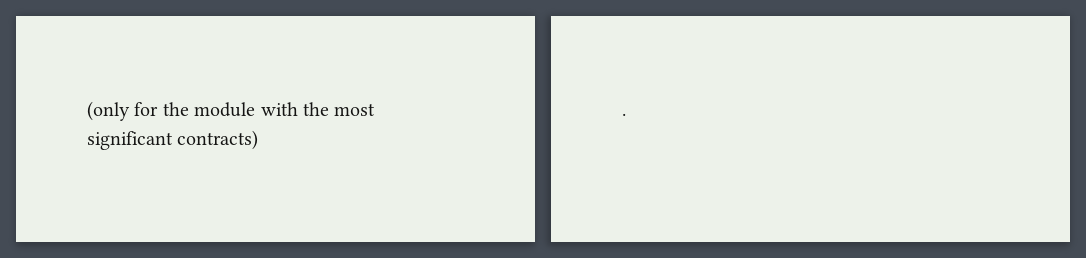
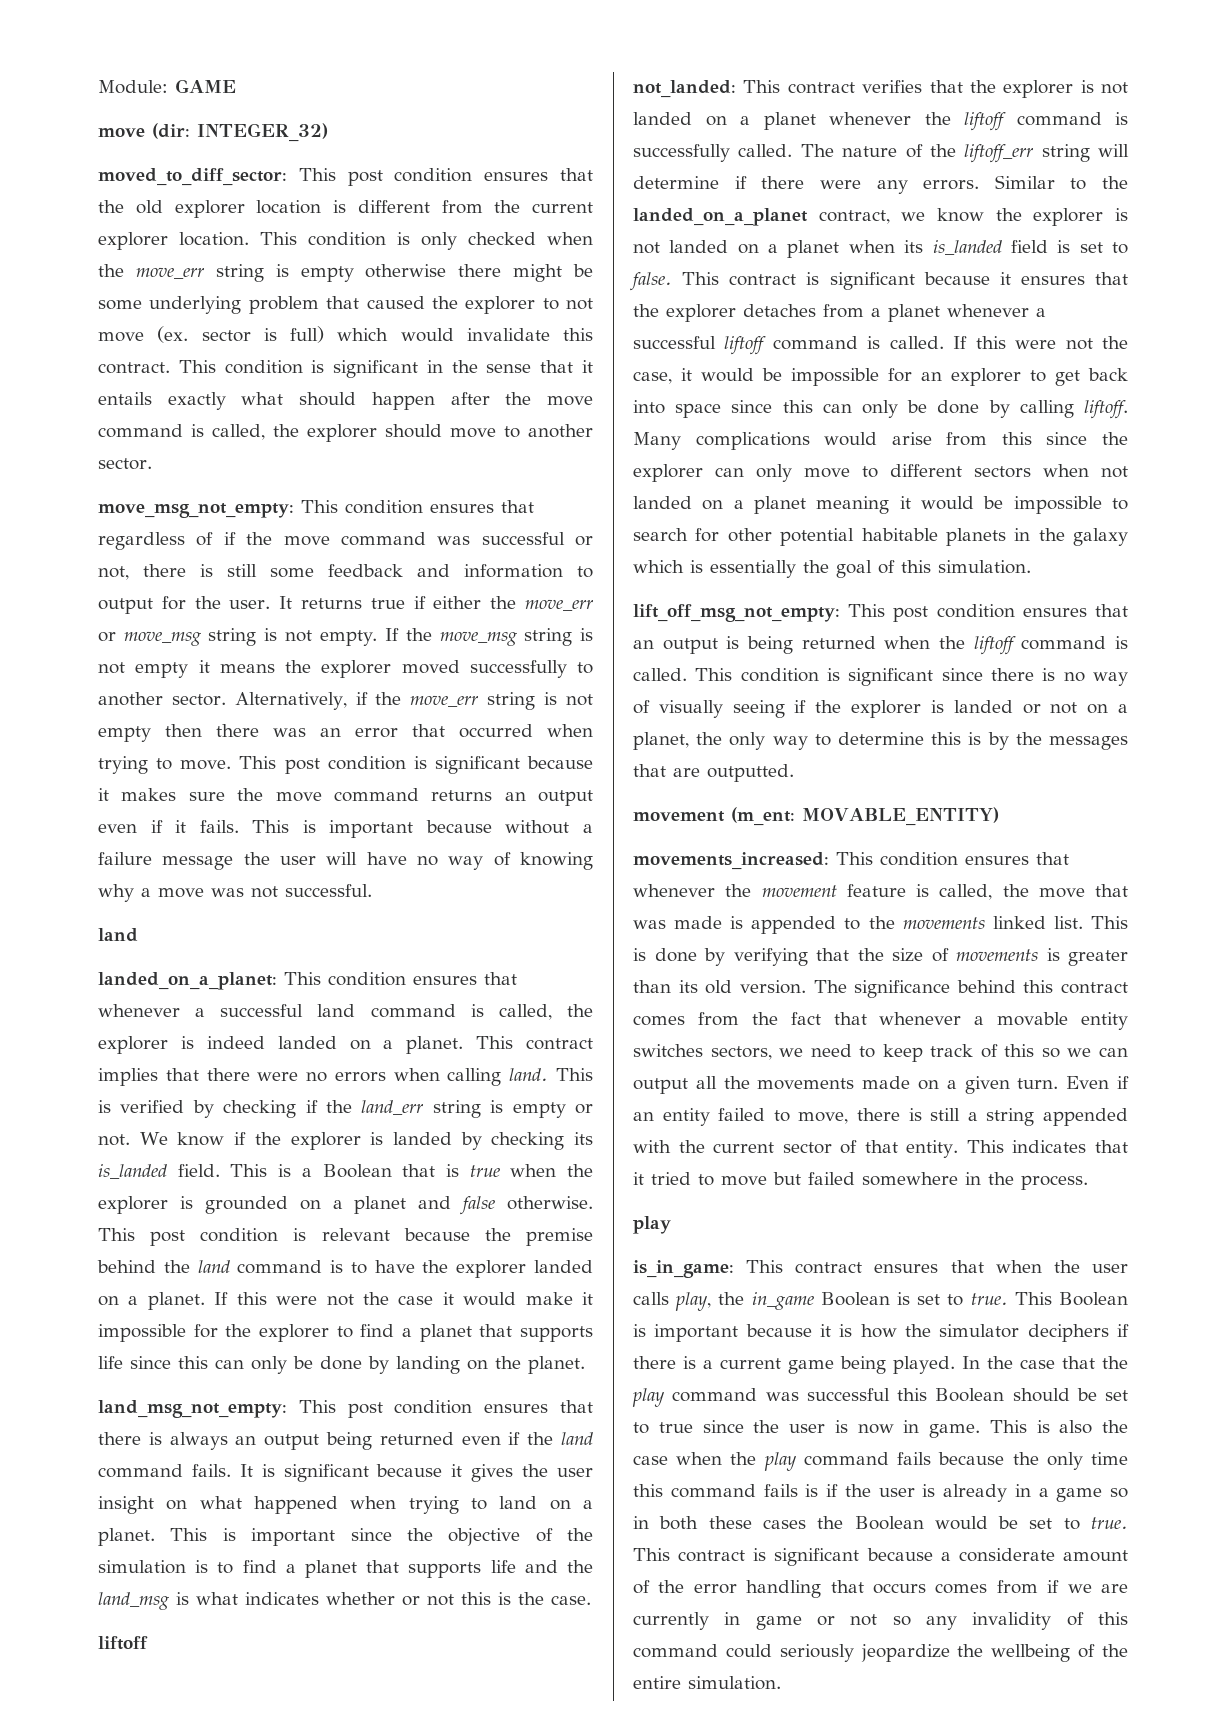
[87,101,376,121] [87,130,259,150] [622,113,626,116] (only for the module with the most significant contracts) // . -> [98,79,236,94] [98,123,328,142] [98,168,593,186] [98,200,593,218] [98,232,593,250] [98,264,593,282] [98,296,593,314] [98,326,593,343] [98,360,593,378] [98,392,593,410] [98,424,593,442] [98,458,152,470] [98,500,534,518] [98,532,593,550] [98,564,593,580] [98,596,594,614] [98,628,593,646] [98,660,593,678] [98,692,593,710] [98,724,593,742] [98,756,593,774] [98,788,593,806] [98,820,593,838] [98,852,593,870] [98,884,372,902] [98,928,138,942] [98,972,517,990] [98,1004,594,1020] [98,1036,593,1054] [98,1068,593,1086] [98,1100,593,1118] [98,1132,594,1150] [98,1164,593,1179] [98,1196,593,1215] [98,1228,593,1246] [97,1260,593,1278] [98,1292,593,1310] [98,1324,593,1342] [98,1356,585,1374] [98,1400,593,1418] [98,1432,593,1450] [98,1464,594,1482] [98,1496,593,1514] [98,1528,593,1546] [98,1560,593,1578] [98,1592,591,1610] [98,1636,148,1650] [633,80,1128,98] [633,112,1128,131] [633,144,1129,163] [633,175,1128,194] [633,208,1128,226] [633,240,1128,258] [630,272,1128,291] [633,304,1046,322] [633,336,1128,355] [633,368,1128,386] [633,400,1128,419] [633,432,1128,450] [633,464,1128,482] [633,496,1128,514] [633,528,1128,546] [633,560,1031,578] [633,604,1128,622] [633,636,1128,655] [633,668,1128,686] [633,700,1128,718] [633,732,1128,750] [633,764,794,782] [633,807,999,826] [633,852,1069,870] [633,884,1128,900] [633,916,1128,934] [633,948,1128,966] [633,980,1128,998] [633,1012,1128,1030] [633,1044,1128,1062] [633,1076,1129,1094] [633,1108,1128,1126] [633,1140,1128,1158] [633,1172,1088,1190] [633,1216,671,1234] [633,1260,1128,1278] [633,1292,1128,1311] [633,1324,1129,1342] [633,1356,1128,1374] [632,1388,1128,1407] [633,1420,1128,1438] [633,1452,1128,1471] [633,1484,1128,1502] [633,1516,1128,1530] [633,1548,1128,1566] [633,1580,1128,1598] [633,1612,1128,1630] [633,1644,1128,1662] [633,1676,781,1690] Module: GAME // move (dir: INTEGER_32) // moved_to_diff_sector: This post condition ensures that the old explorer location is different from the current explorer location. This condition is only checked when the move_err string is empty otherwise there might be some underlying problem that caused the explorer to not move (ex. sector is full) which would invalidate this contract. This condition is significant in the sense that it entails exactly what should happen after the move command is called, the explorer should move to another sector. // move_msg_not_empty: This condition ensures that regardless of if the move command was successful or not, there is still some feedback and information to output for the user. It returns true if either the move_err or move_msg string is not empty. If the move_msg string is not empty it means the explorer moved successfully to another sector. Alternatively, if the move_err string is not empty then there was an error that occurred when trying to move. This post condition is significant because it makes sure the move command returns an output even if it fails. This is important because without a failure message the user will have no way of knowing why a move was not successful. // land // landed_on_a_planet: This condition ensures that whenever a successful land command is called, the explorer is indeed landed on a planet. This contract implies that there were no errors when calling land. This is verified by checking if the land_err string is empty or not. We know if the explorer is landed by checking its is_landed field. This is a Boolean that is true when the explorer is grounded on a planet and false otherwise. This post condition is relevant because the premise behind the land command is to have the explorer landed on a planet. If this were not the case it would make it impossible for the explorer to find a planet that supports life since this can only be done by landing on the planet. // land_msg_not_empty: This post condition ensures that there is always an output being returned even if the land command fails. It is significant because it gives the user insight on what happened when trying to land on a planet. This is important since the objective of the simulation is to find a planet that supports life and the land_msg is what indicates whether or not this is the case. // liftoff // not_landed: This contract verifies that the explorer is not landed on a planet whenever the liftoff command is successfully called. The nature of the liftoff_err string will determine if there were any errors. Similar to the landed_on_a_planet contract, we know the explorer is not landed on a planet when its is_landed field is set to false. This contract is significant because it ensures that the explorer detaches from a planet whenever a successful liftoff command is called. If this were not the case, it would be impossible for an explorer to get back into space since this can only be done by calling liftoff. Many complications would arise from this since the explorer can only move to different sectors when not landed on a planet meaning it would be impossible to search for other potential habitable planets in the galaxy which is essentially the goal of this simulation. // lift_off_msg_not_empty: This post condition ensures that an output is being returned when the liftoff command is called. This condition is significant since there is no way of visually seeing if the explorer is landed or not on a planet, the only way to determine this is by the messages that are outputted. // movement (m_ent: MOVABLE_ENTITY) // movements_increased: This condition ensures that whenever the movement feature is called, the move that was made is appended to the movements linked list. This is done by verifying that the size of movements is greater than its old version. The significance behind this contract comes from the fact that whenever a movable entity switches sectors, we need to keep track of this so we can output all the movements made on a given turn. Even if an entity failed to move, there is still a string appended with the current sector of that entity. This indicates that it tried to move but failed somewhere in the process. // play // is_in_game: This contract ensures that when the user calls play, the in_game Boolean is set to true. This Boolean is important because it is how the simulator deciphers if there is a current game being played. In the case that the play command was successful this Boolean should be set to true since the user is now in game. This is also the case when the play command fails because the only time this command fails is if the user is already in a game so in both these cases the Boolean would be set to true. This contract is significant because a considerate amount of the error handling that occurs comes from if we are currently in game or not so any invalidity of this command could seriously jeopardize the wellbeing of the entire simulation.

